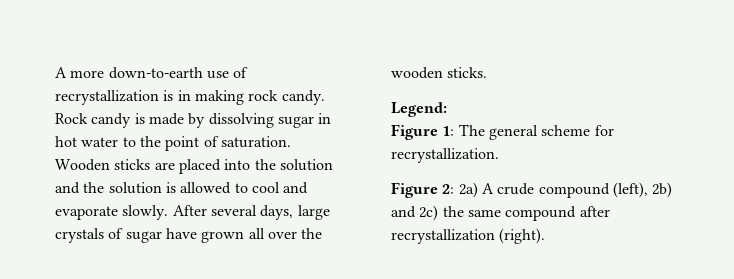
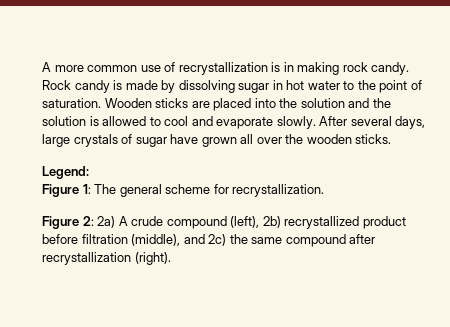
[108,67,203,79] down-to-earth -> [87,65,138,72] common
(673, 190) none -> [284,216,406,229] [42,234,181,246] recrystallized product before filtration (middle),

